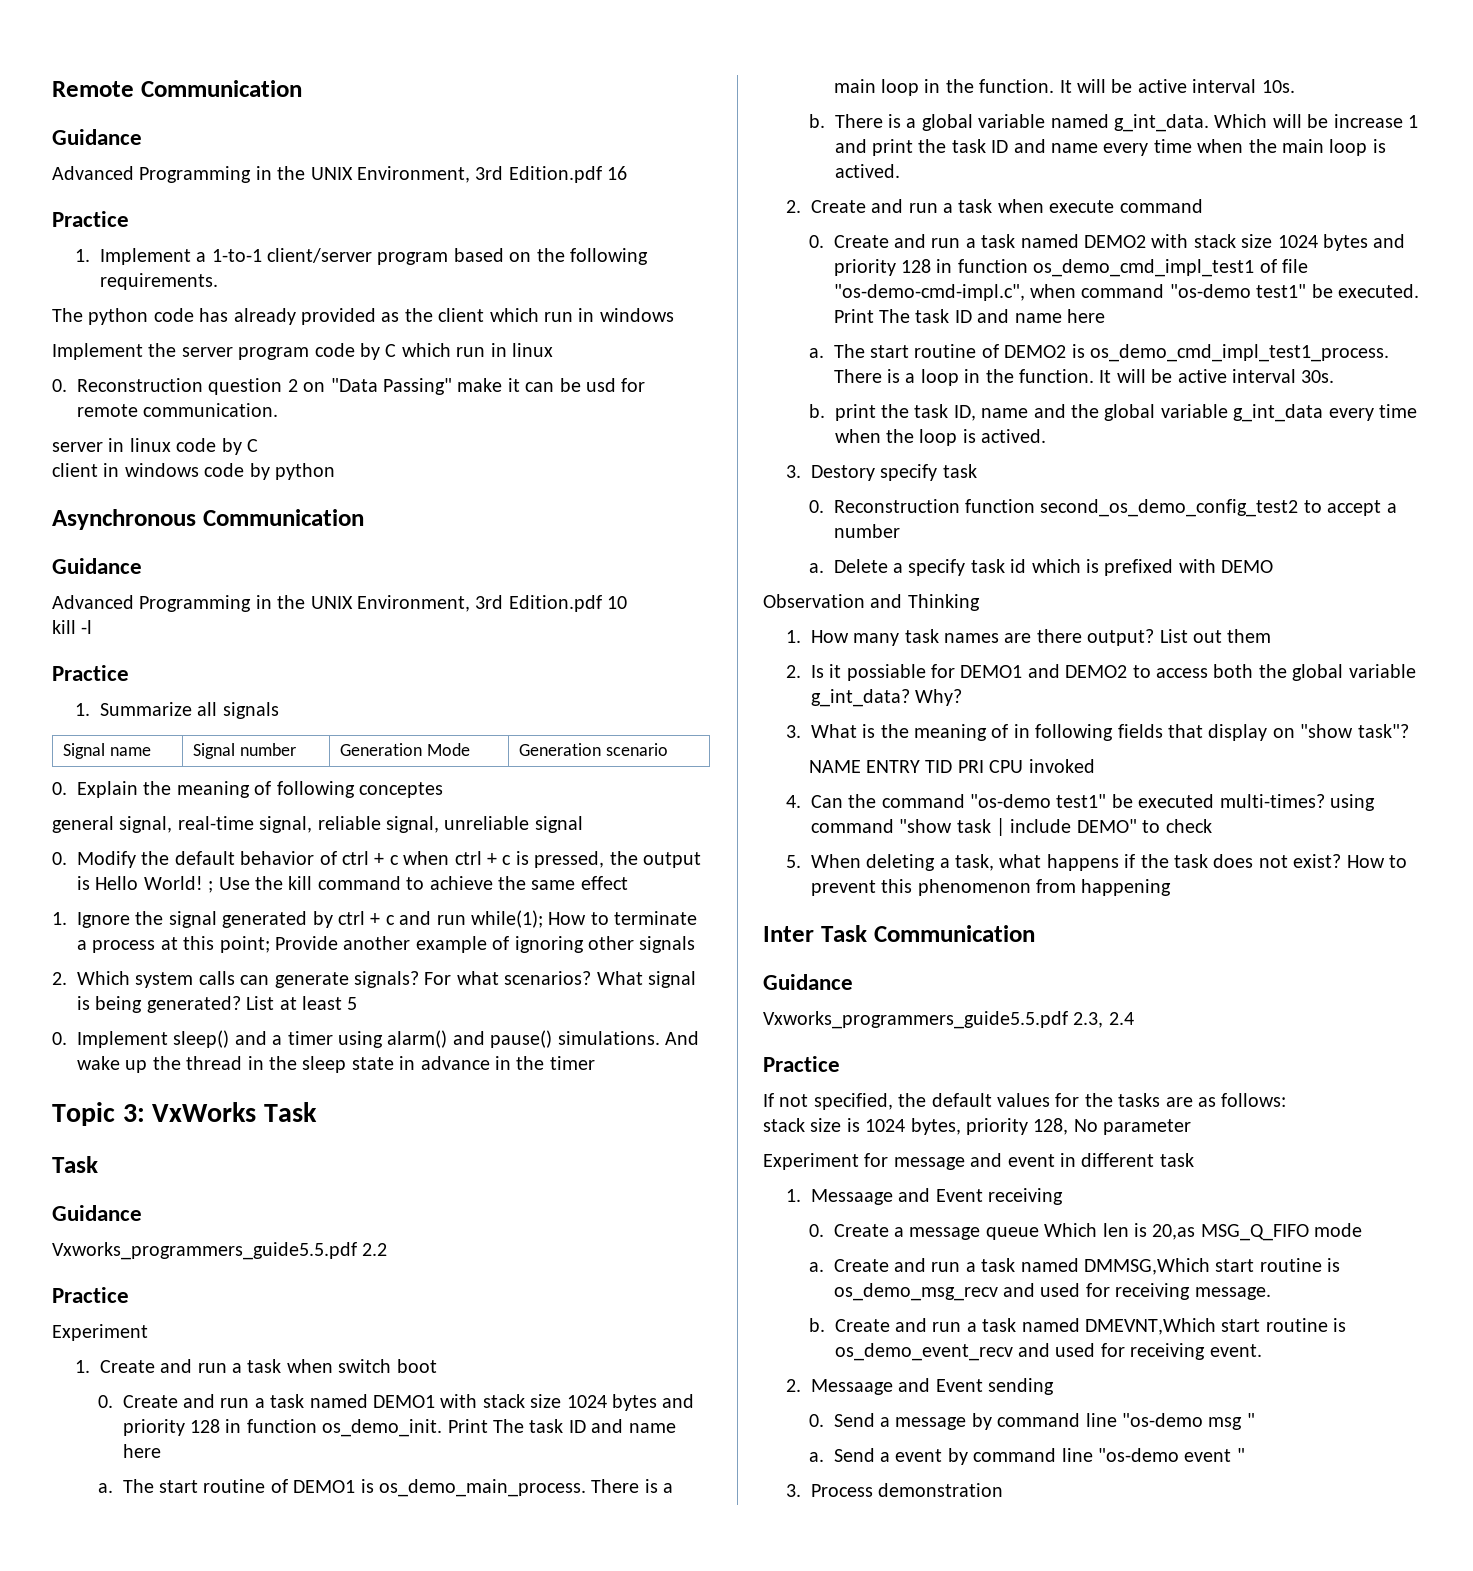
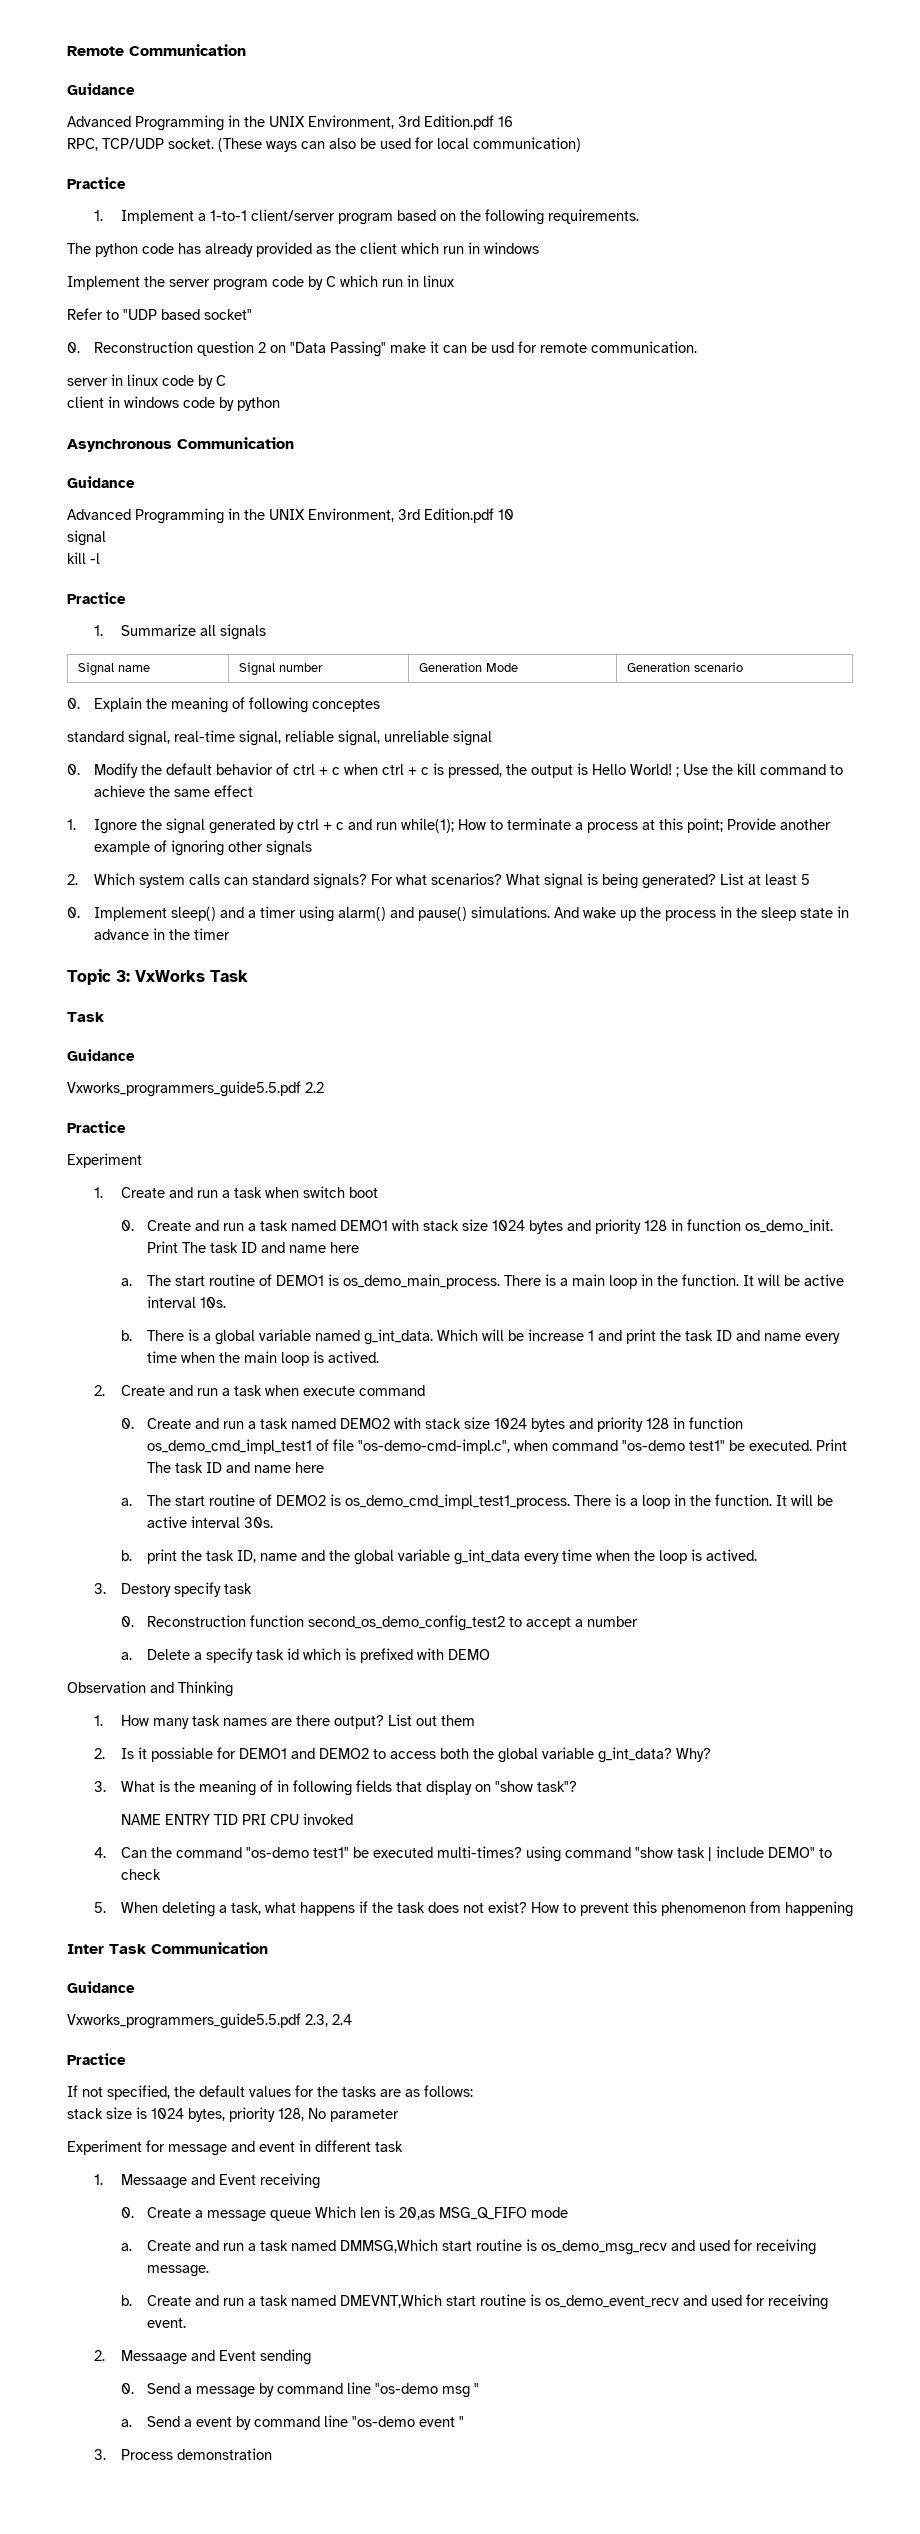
(628, 173) none -> [67,137,581,152] // RPC, TCP/UDP socket. (These ways can also be used for local communication)
(553, 350) none -> [67,308,252,320] // Refer to "UDP based socket"
(628, 602) none -> [67,530,106,546] // signal
[52,816,114,833] general -> [67,731,124,742] standard
[274,972,349,988] generate -> [251,874,309,885] standard
[186,1056,243,1070] thread -> [664,910,716,921] process

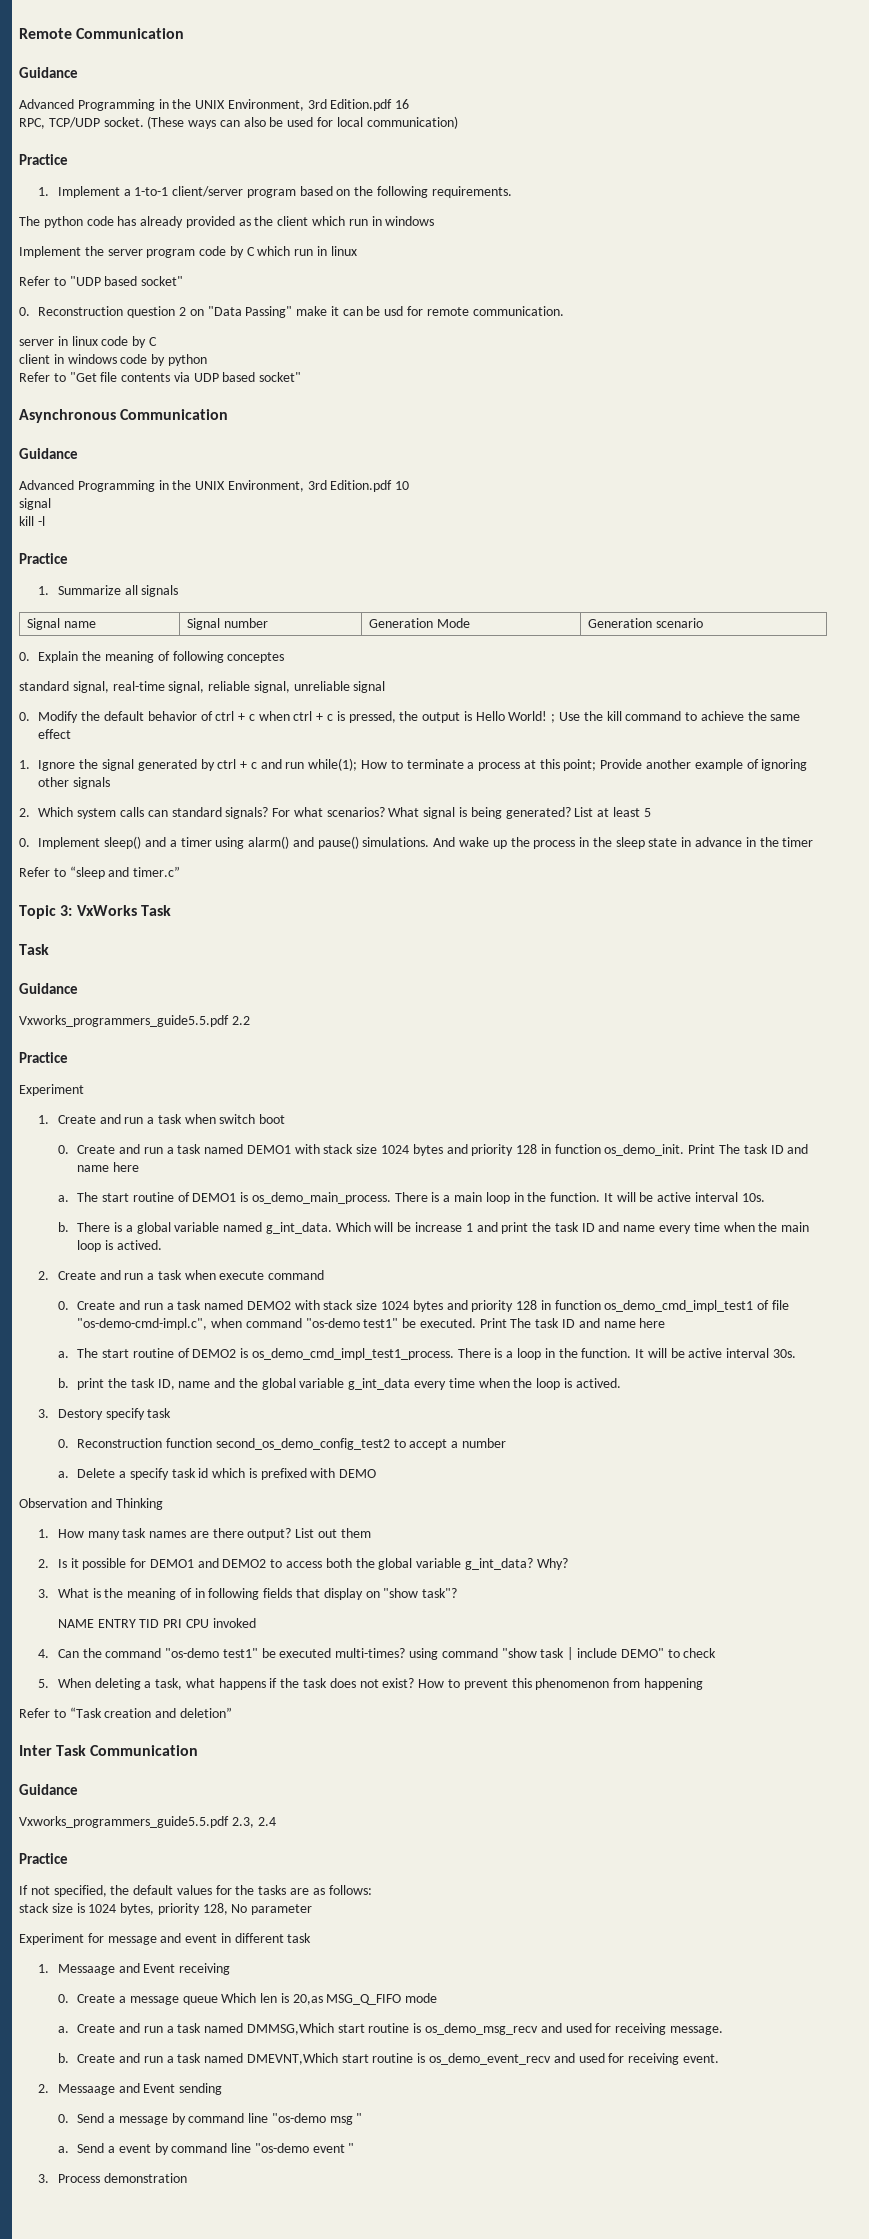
(280, 404) none -> [19,372,302,382] // Refer to "Get file contents via UDP based socket"
(230, 934) none -> [19,866,181,879] // Refer to “sleep and timer.c”
[150,1747,213,1762] possiable -> [82,1558,127,1570] possible
(853, 1909) none -> [19,1707,232,1718] // Refer to “Task creation and deletion”

